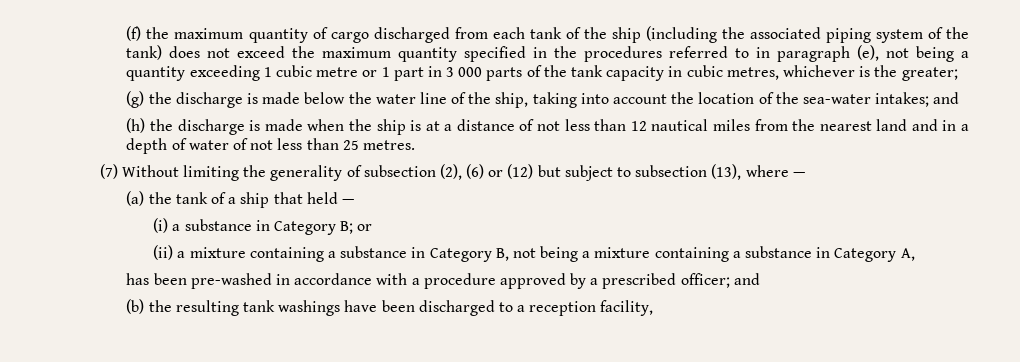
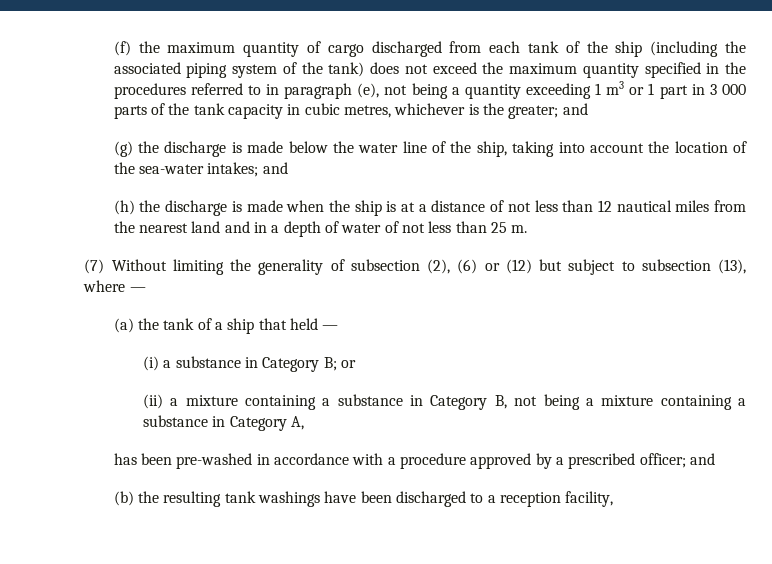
[275,65,359,77] cubic metre -> [606,81,625,95] m3
(958, 74) none -> [562,103,588,115] and
[362,140,415,150] metres. -> [511,225,528,233] m.

